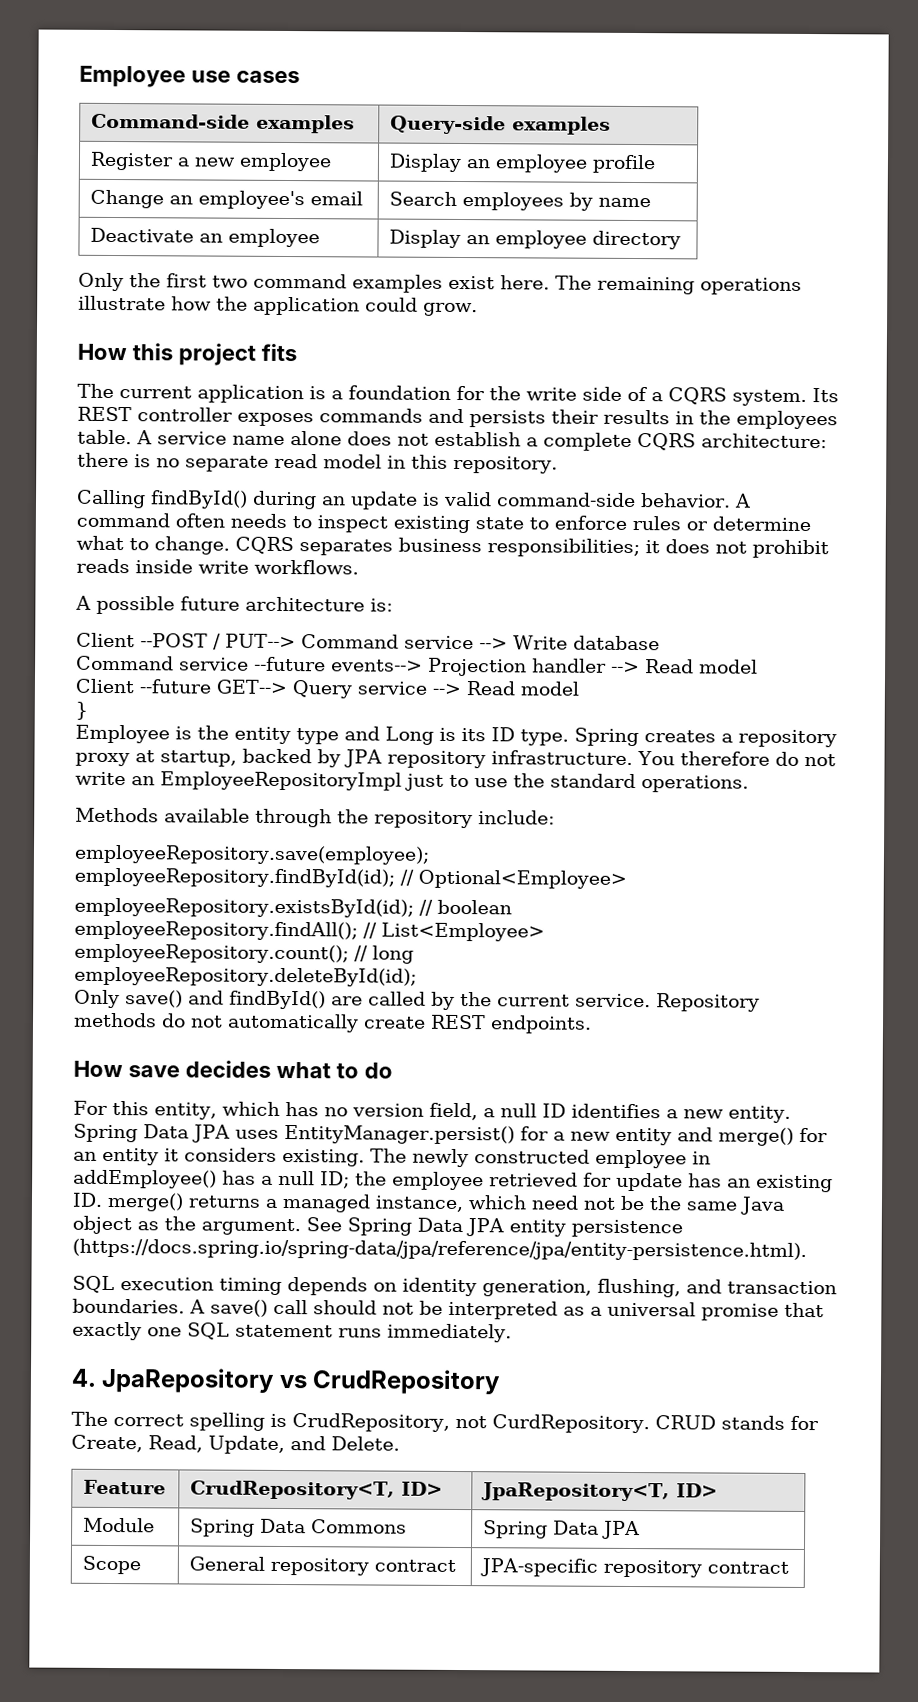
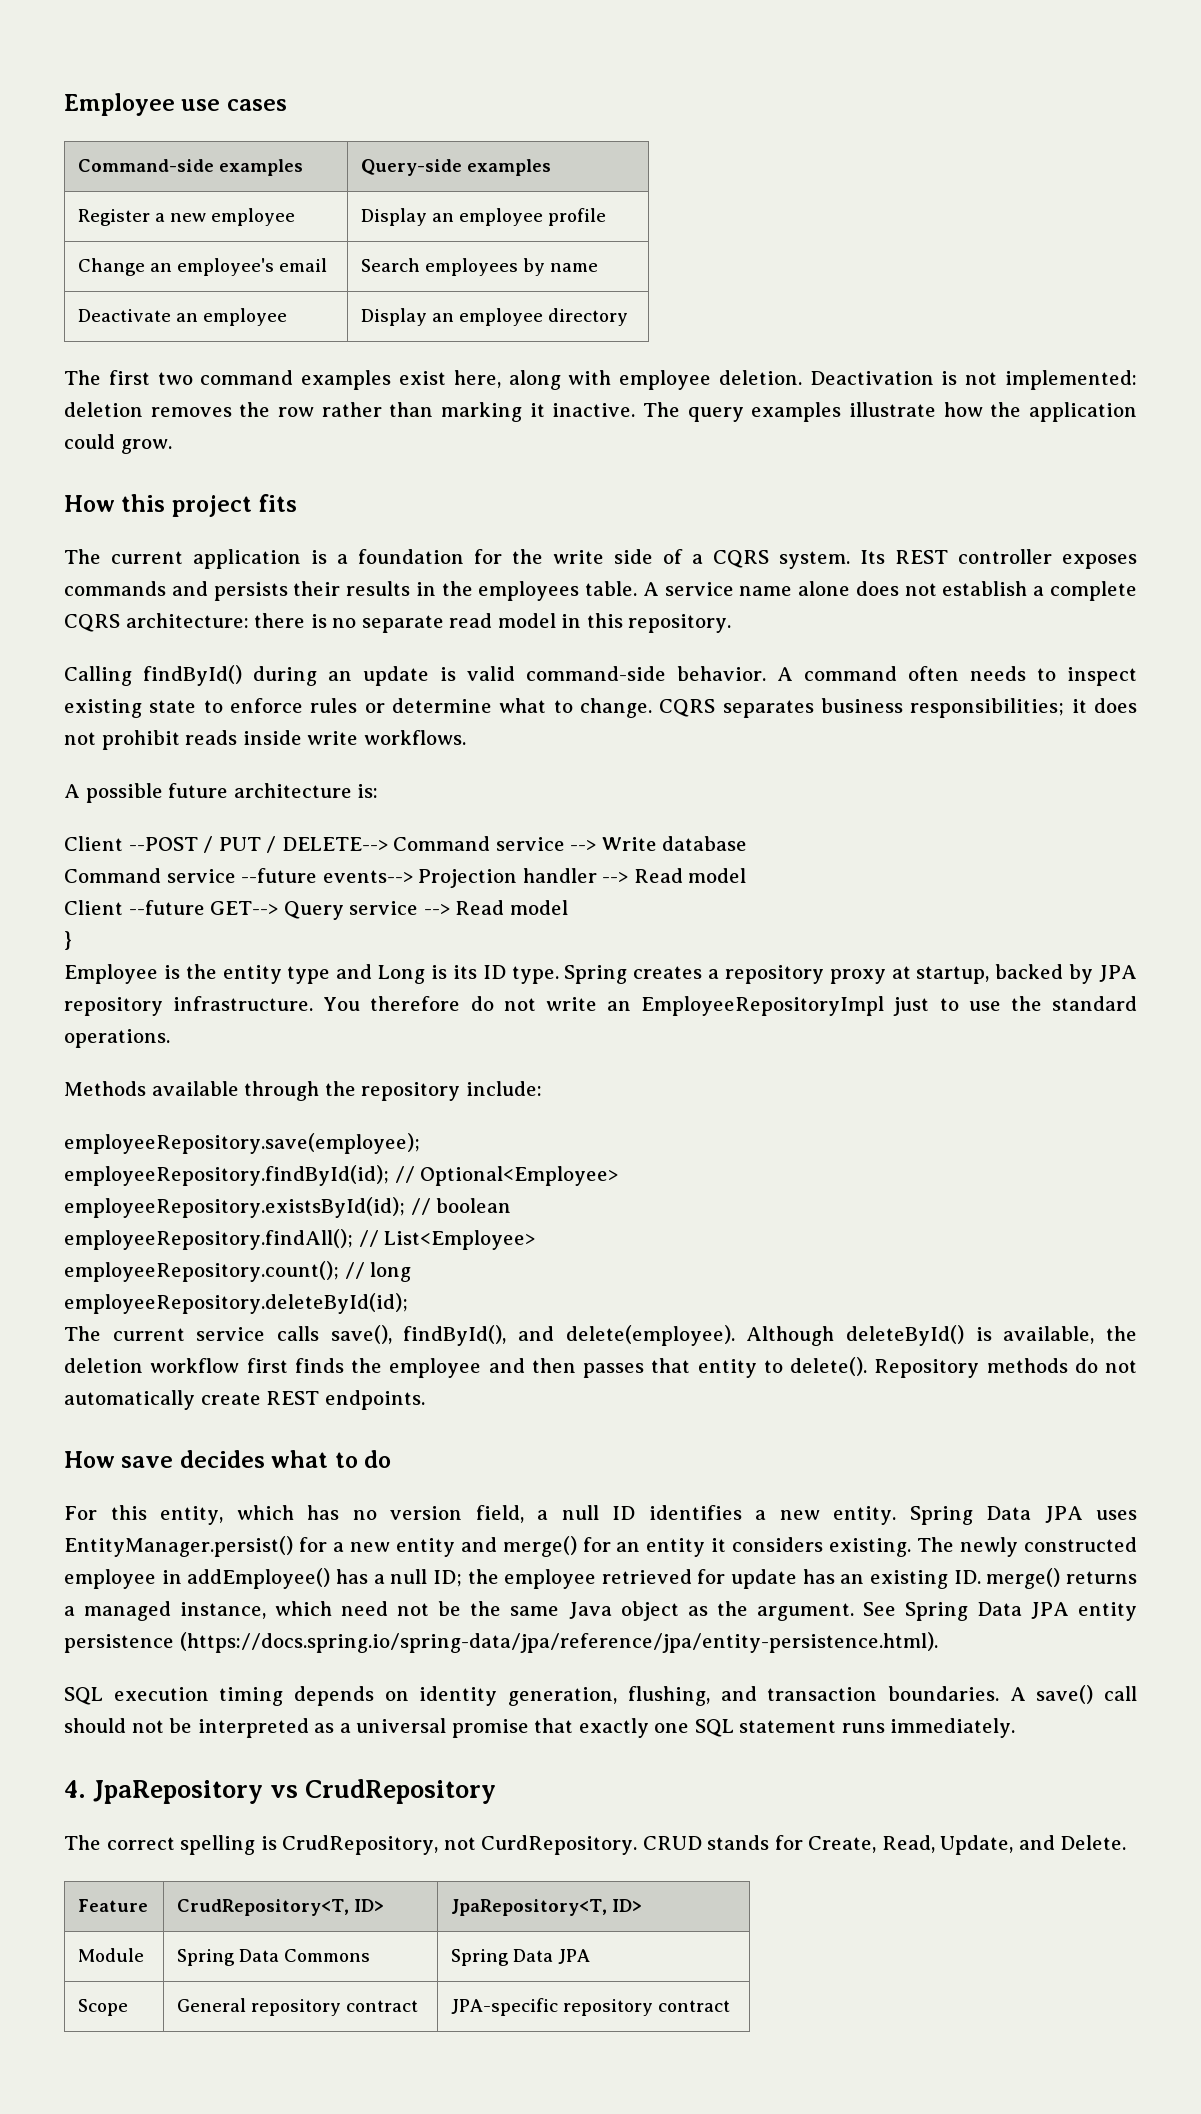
[78,272,161,292] Only the -> [64,370,101,385] The
[500,275,802,295] here. The remaining operations -> [453,370,1138,390] [64,402,842,422] here, along with employee deletion. Deactivation is not implemented: deletion removes the row rather than marking it inactive. The query examples
[225,633,296,649] PUT--> -> [218,836,388,853] PUT / DELETE-->
[74,989,651,1010] Only save() and findById() are called by the current service. -> [64,1325,1137,1346] [64,1357,867,1378] The current service calls save(), findById(), and delete(employee). Although deleteById() is available, the deletion workflow first finds the employee and then passes that entity to delete().

